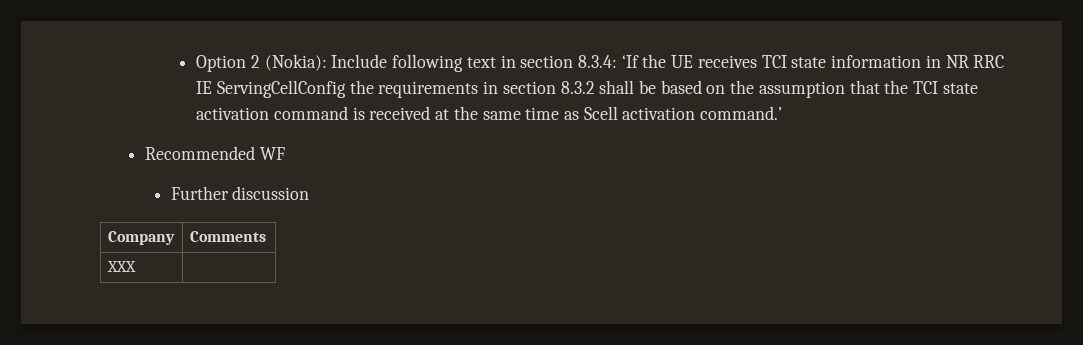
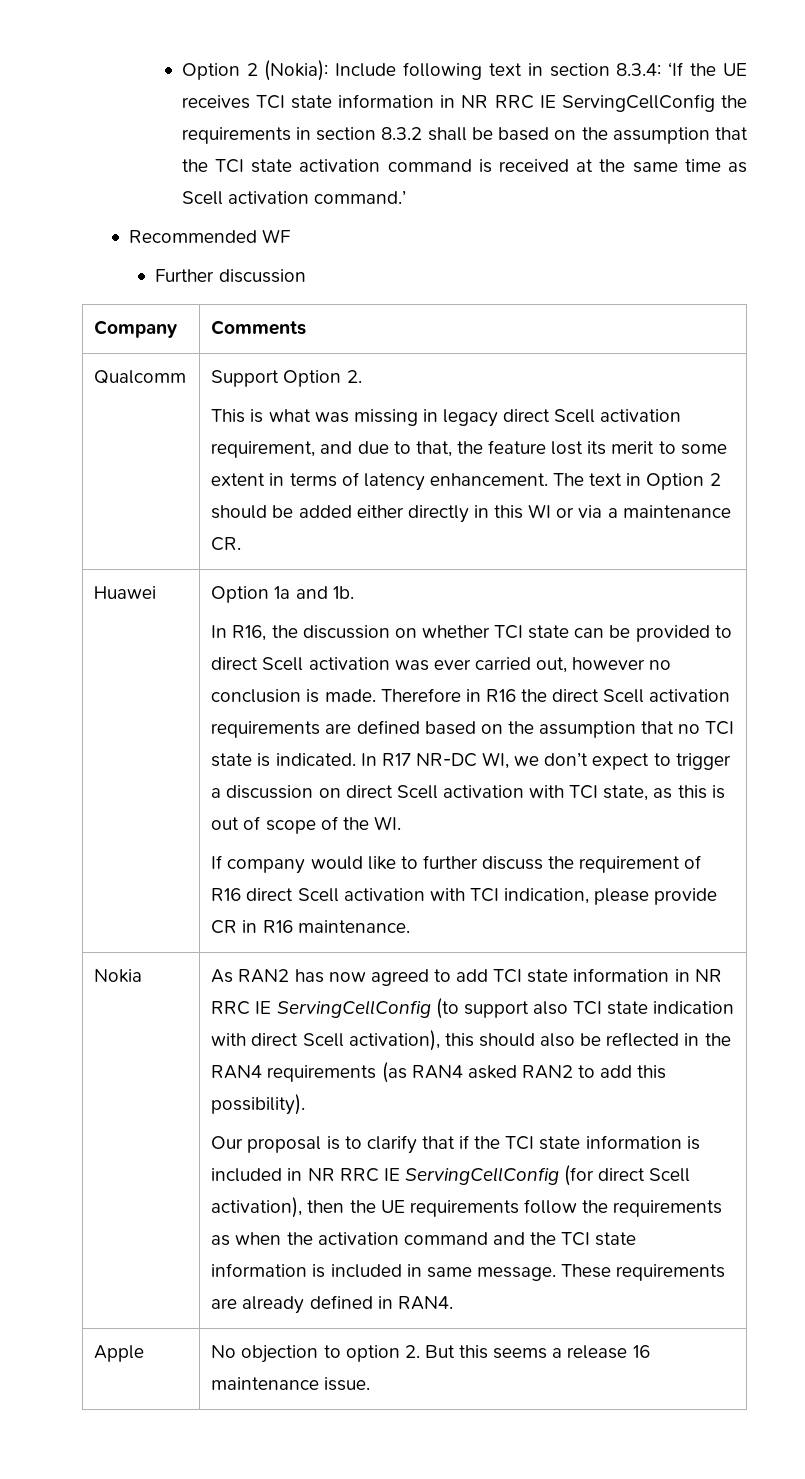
[106,261,136,272] XXX | -> [94,370,187,384] [211,370,362,387] [211,409,682,427] [211,440,727,458] [211,472,721,491] [211,504,731,523] [211,537,242,551] [94,586,157,599] [211,586,354,603] [211,625,732,642] [211,657,672,673] [211,688,731,703] [211,720,735,738] [211,752,731,770] [211,785,725,801] [211,816,401,834] [211,855,702,874] [211,888,718,905] [211,920,410,934] [94,969,143,983] [211,968,722,986] [211,998,735,1019] [211,1030,731,1051] [211,1062,667,1083] [211,1094,306,1115] [211,1135,700,1154] [211,1165,691,1186] [211,1197,723,1218] [211,1232,637,1246] [211,1263,726,1281] [211,1295,453,1314] [94,1345,145,1362] [211,1345,650,1363] [211,1377,371,1391] Qualcomm | Support Option 2. // This is what was missing in legacy direct Scell activation requirement, and due to that, the feature lost its merit to some extent in terms of latency enhancement. The text in Option 2 should be added either directly in this WI or via a maintenance CR. // Huawei | Option 1a and 1b. // In R16, the discussion on whether TCI state can be provided to direct Scell activation was ever carried out, however no conclusion is made. Therefore in R16 the direct Scell activation requirements are defined based on the assumption that no TCI state is indicated. In R17 NR-DC WI, we don’t expect to trigger a discussion on direct Scell activation with TCI state, as this is out of scope of the WI. // If company would like to further discuss the requirement of R16 direct Scell activation with TCI indication, please provide CR in R16 maintenance. // Nokia | As RAN2 has now agreed to add TCI state information in NR RRC IE ServingCellConfig (to support also TCI state indication with direct Scell activation), this should also be reflected in the RAN4 requirements (as RAN4 asked RAN2 to add this possibility). // Our proposal is to clarify that if the TCI state information is included in NR RRC IE ServingCellConfig (for direct Scell activation), then the UE requirements follow the requirements as when the activation command and the TCI state information is included in same message. These requirements are already defined in RAN4. // Apple | No objection to option 2. But this seems a release 16 maintenance issue.

